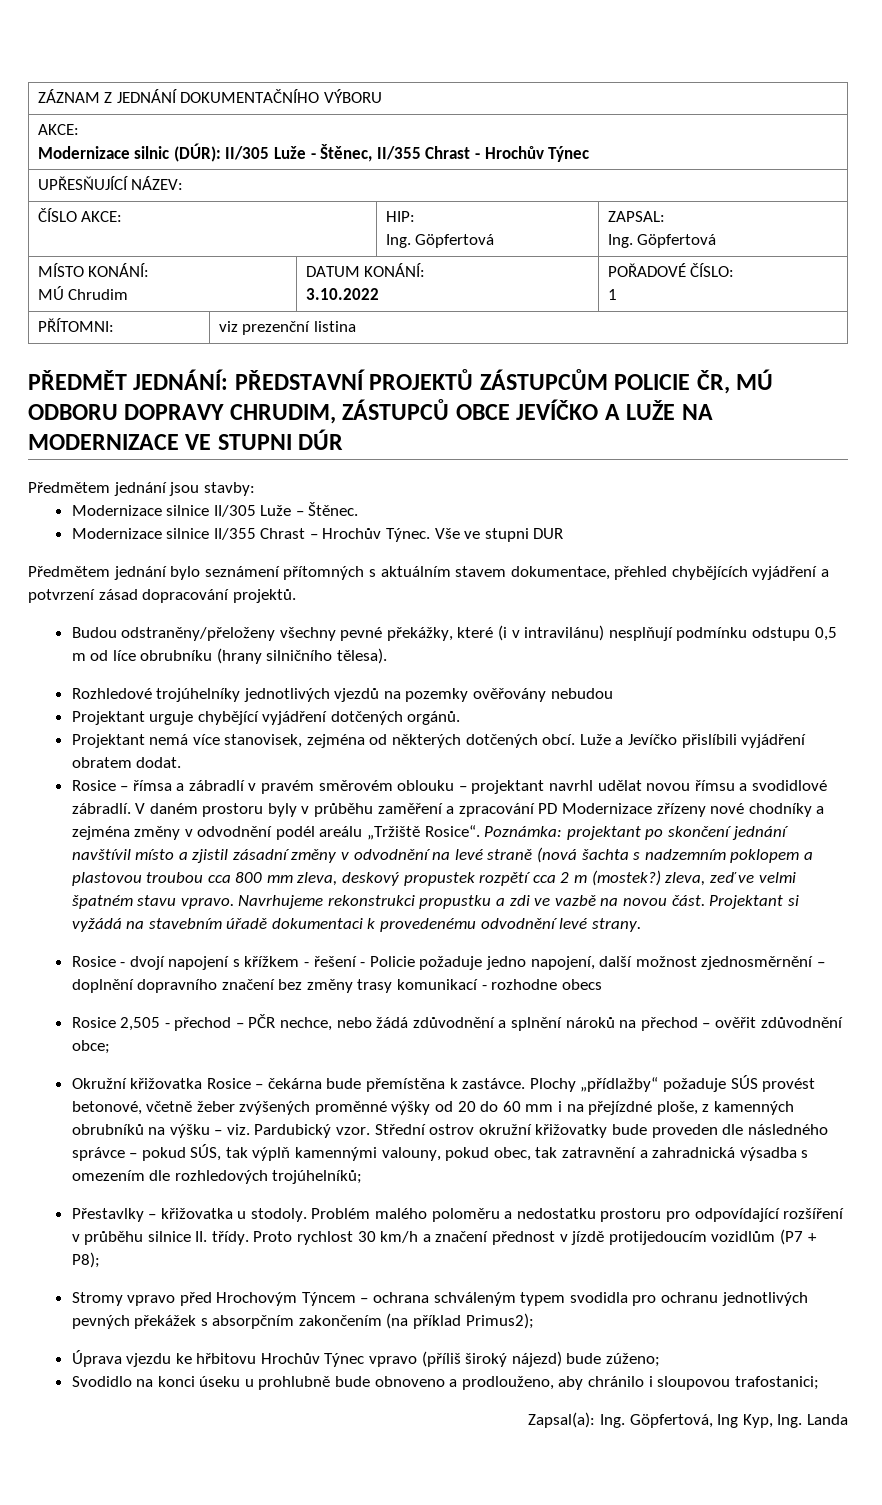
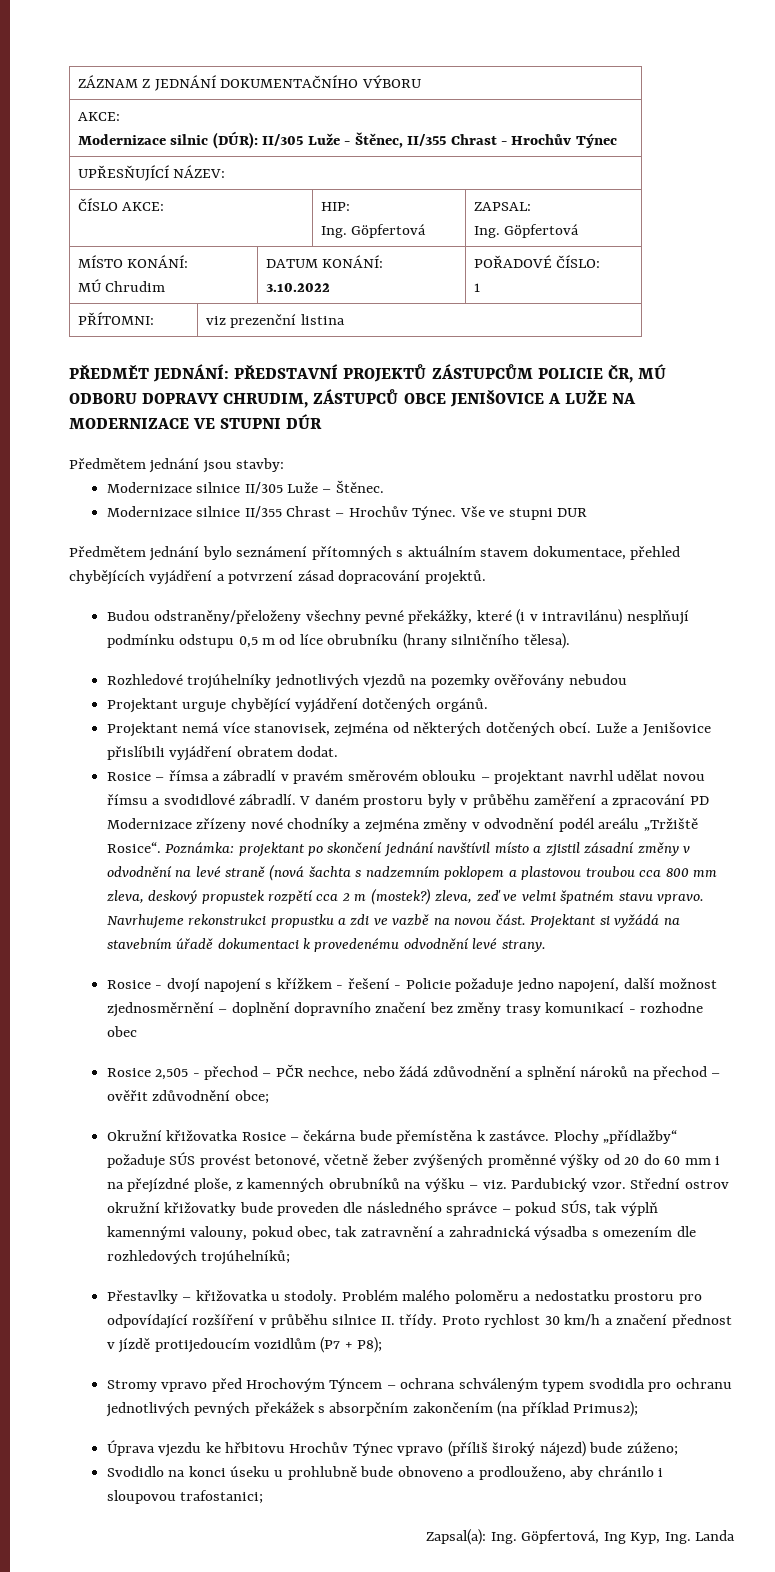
[516,399,599,420] JEVÍČKO -> [449,390,544,407] JENIŠOVICE
[628,734,678,745] Jevíčko -> [642,722,711,736] Jenišovice
[561,979,602,990] obecs -> [106,1026,137,1037] obec

